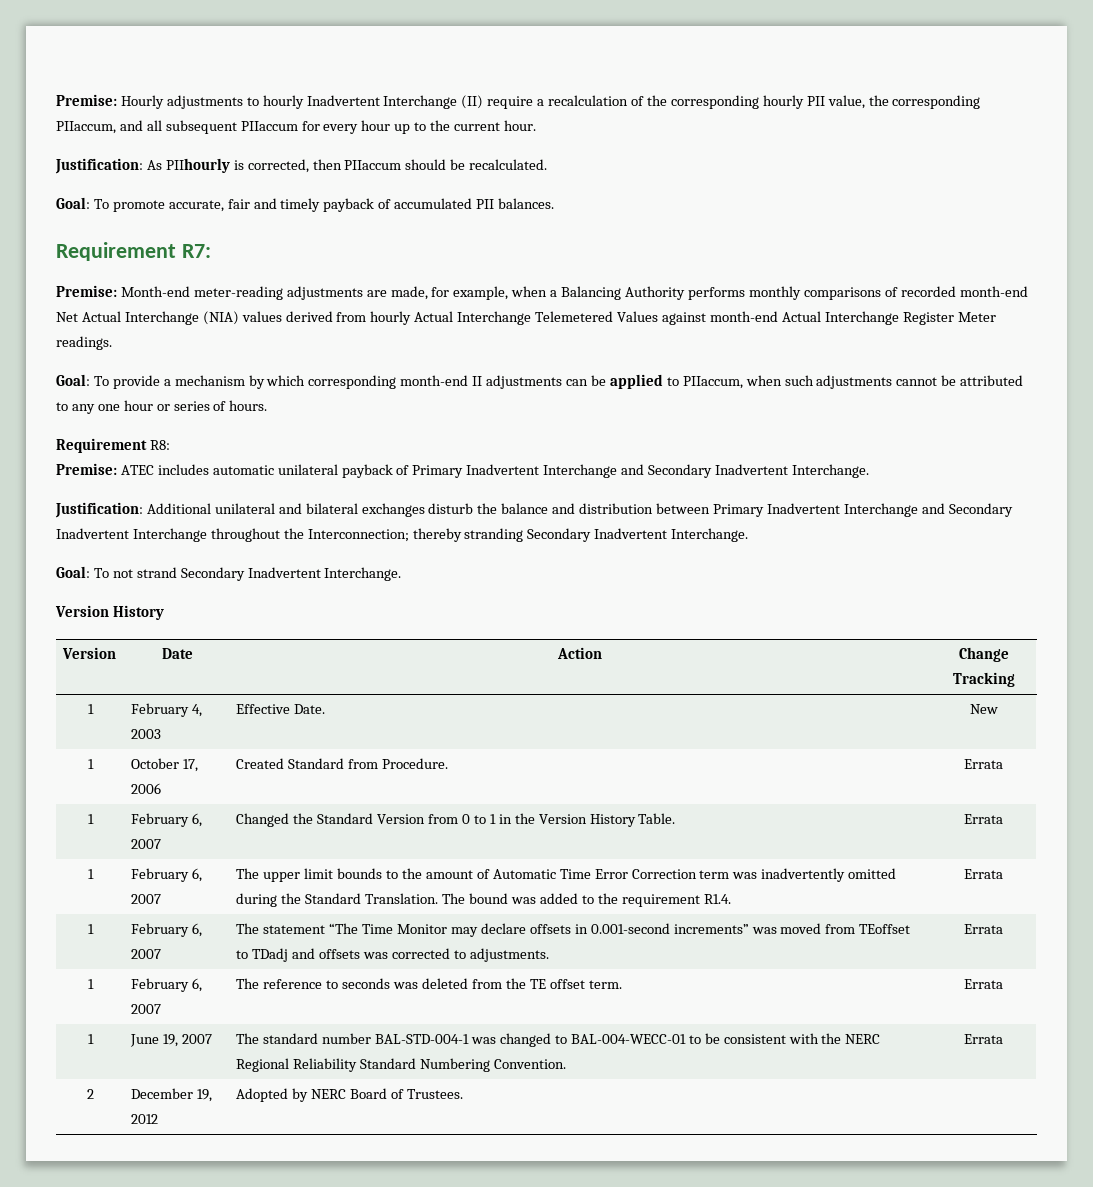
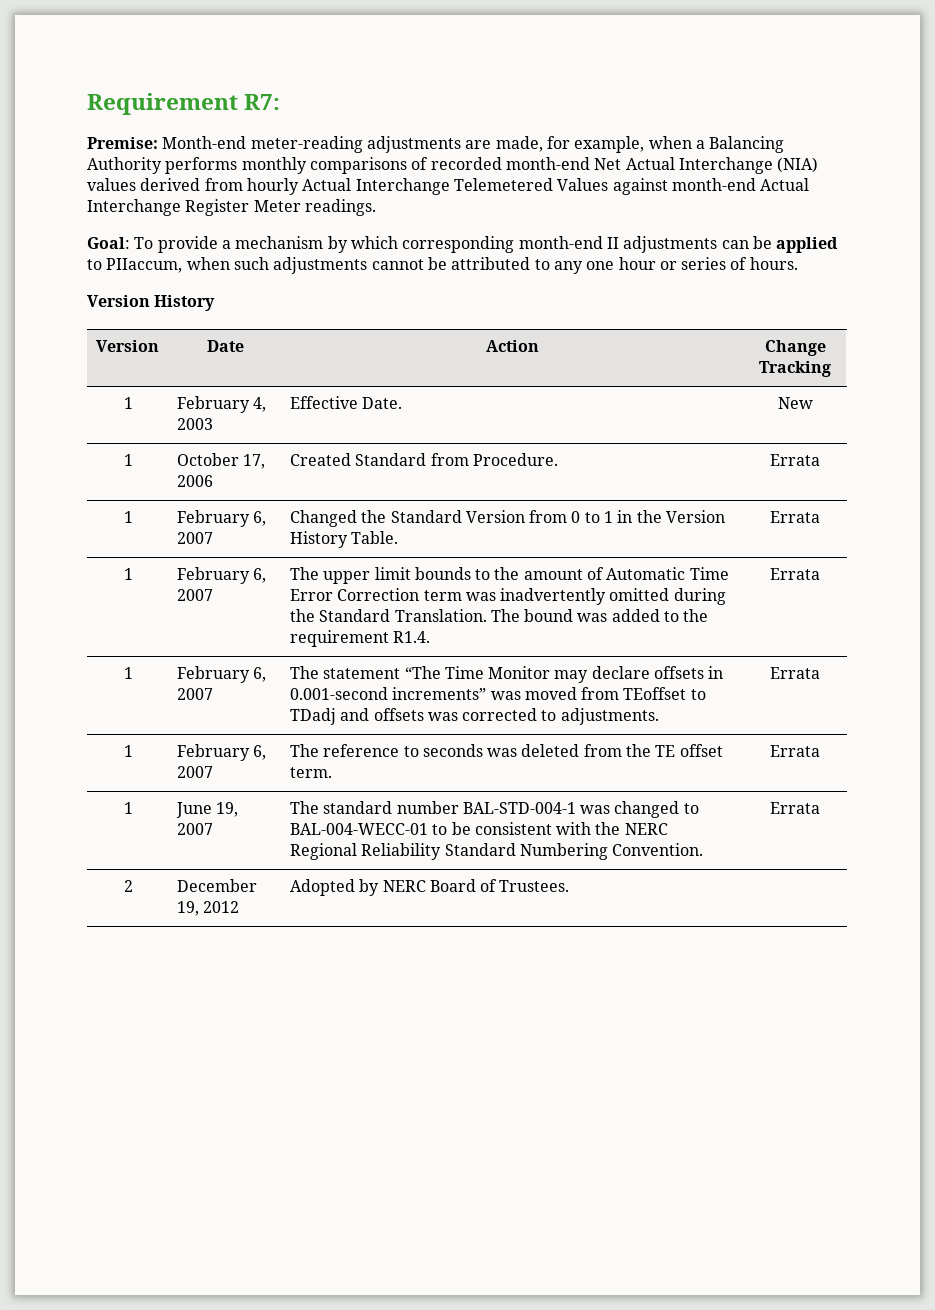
[56,94,981,109] [56,120,536,134] [55,158,548,174] [56,197,555,212] Premise: Hourly adjustments to hourly Inadvertent Interchange (II) require a recalculation of the corresponding hourly PII value, the corresponding PIIaccum, and all subsequent PIIaccum for every hour up to the current hour. // Justification: As PIIhourly is corrected, then PIIaccum should be recalculated. // Goal: To promote accurate, fair and timely payback of accumulated PII balances. // -> (87, 104) none
[56,438,170,453] [56,463,869,478] [55,502,1013,518] [56,528,749,542] [56,566,402,581] // Requirement R8: // Premise: ATEC includes automatic unilateral payback of Primary Inadvertent Interchange and Secondary Inadvertent Interchange. // Justification: Additional unilateral and bilateral exchanges disturb the balance and distribution between Primary Inadvertent Interchange and Secondary Inadvertent Interchange throughout the Interconnection; thereby stranding Secondary Inadvertent Interchange. // Goal: To not strand Secondary Inadvertent Interchange. -> (798, 263) none

